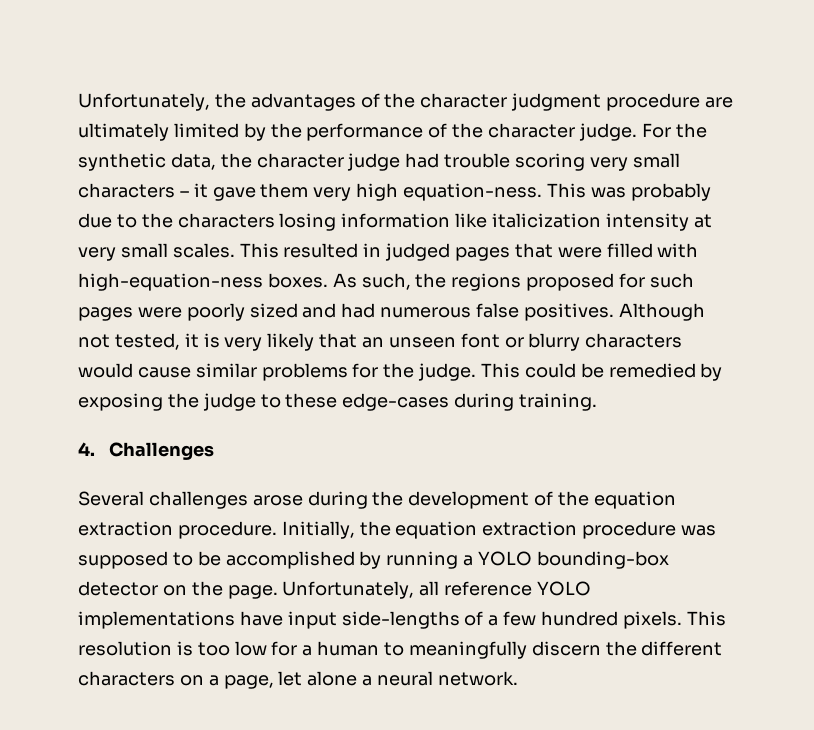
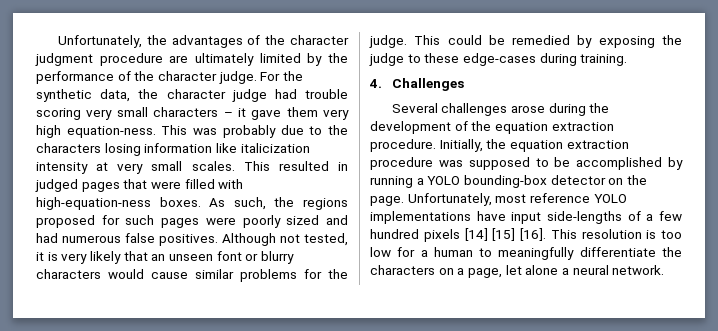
[419,581,440,596] all -> [495,194,527,203] most
[622,611,682,629] pixels. -> [423,228,546,242] pixels [14] [15] [16].
[531,641,723,656] discern the different -> [579,247,682,257] differentiate the

